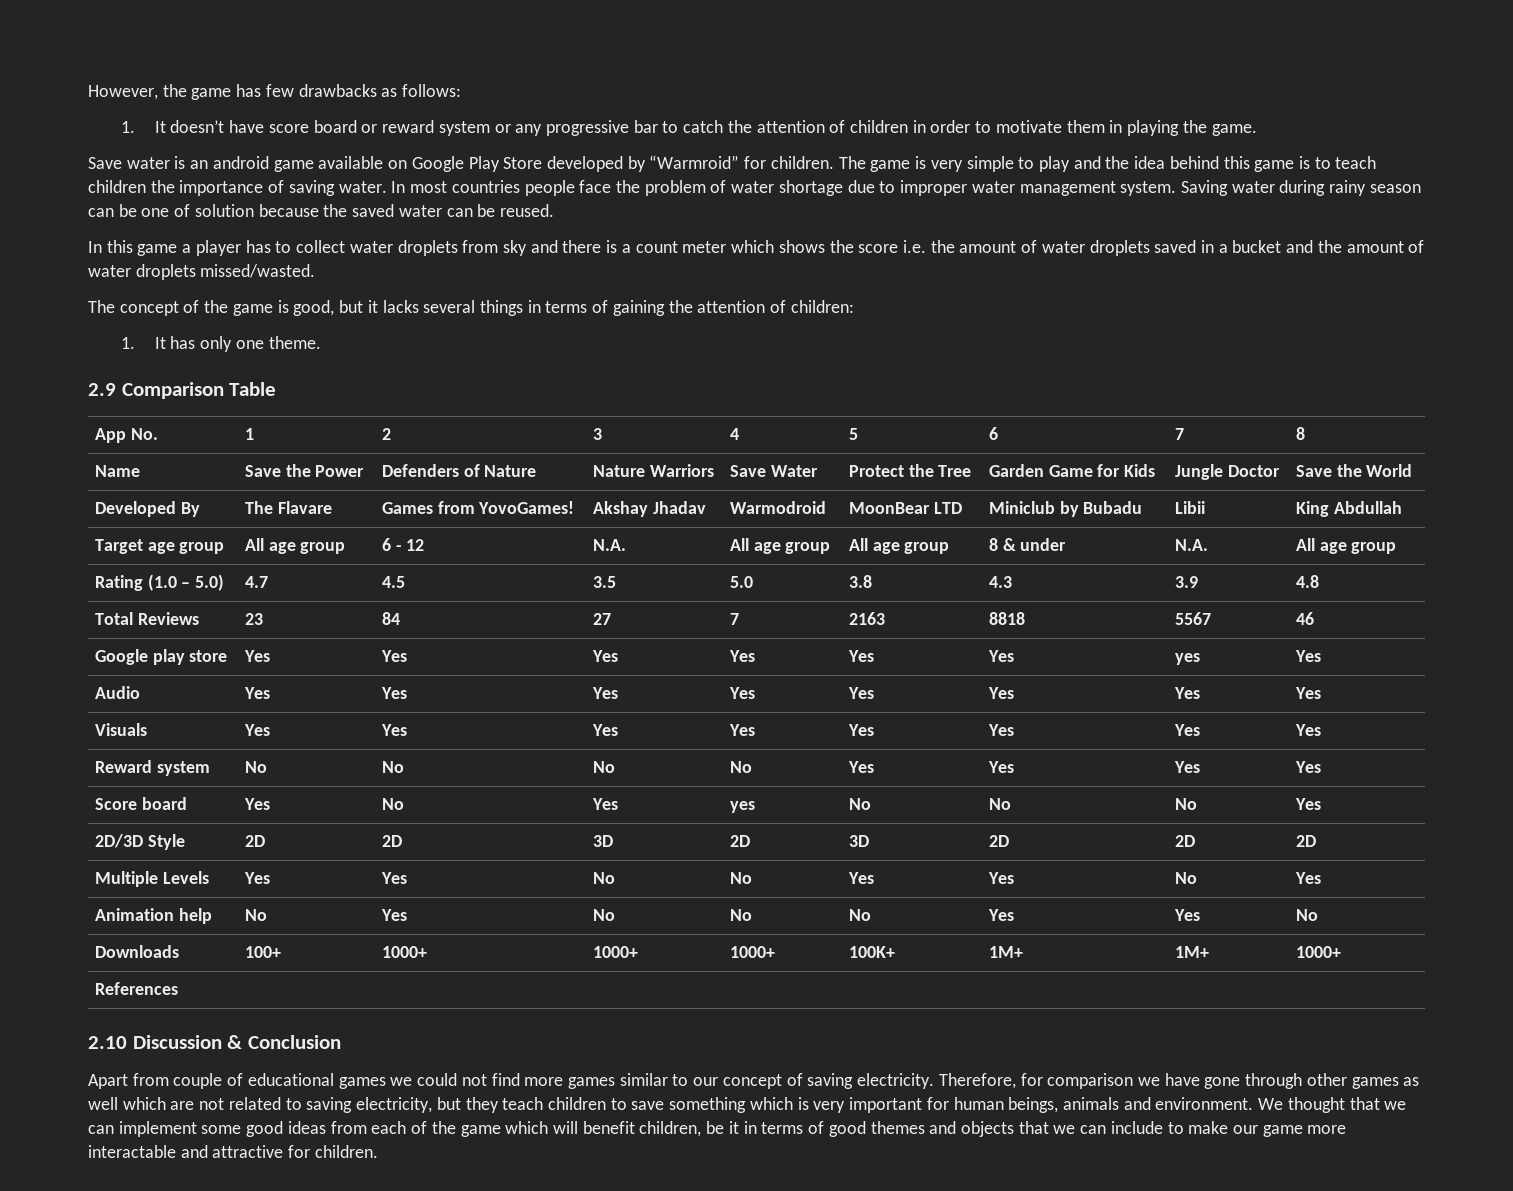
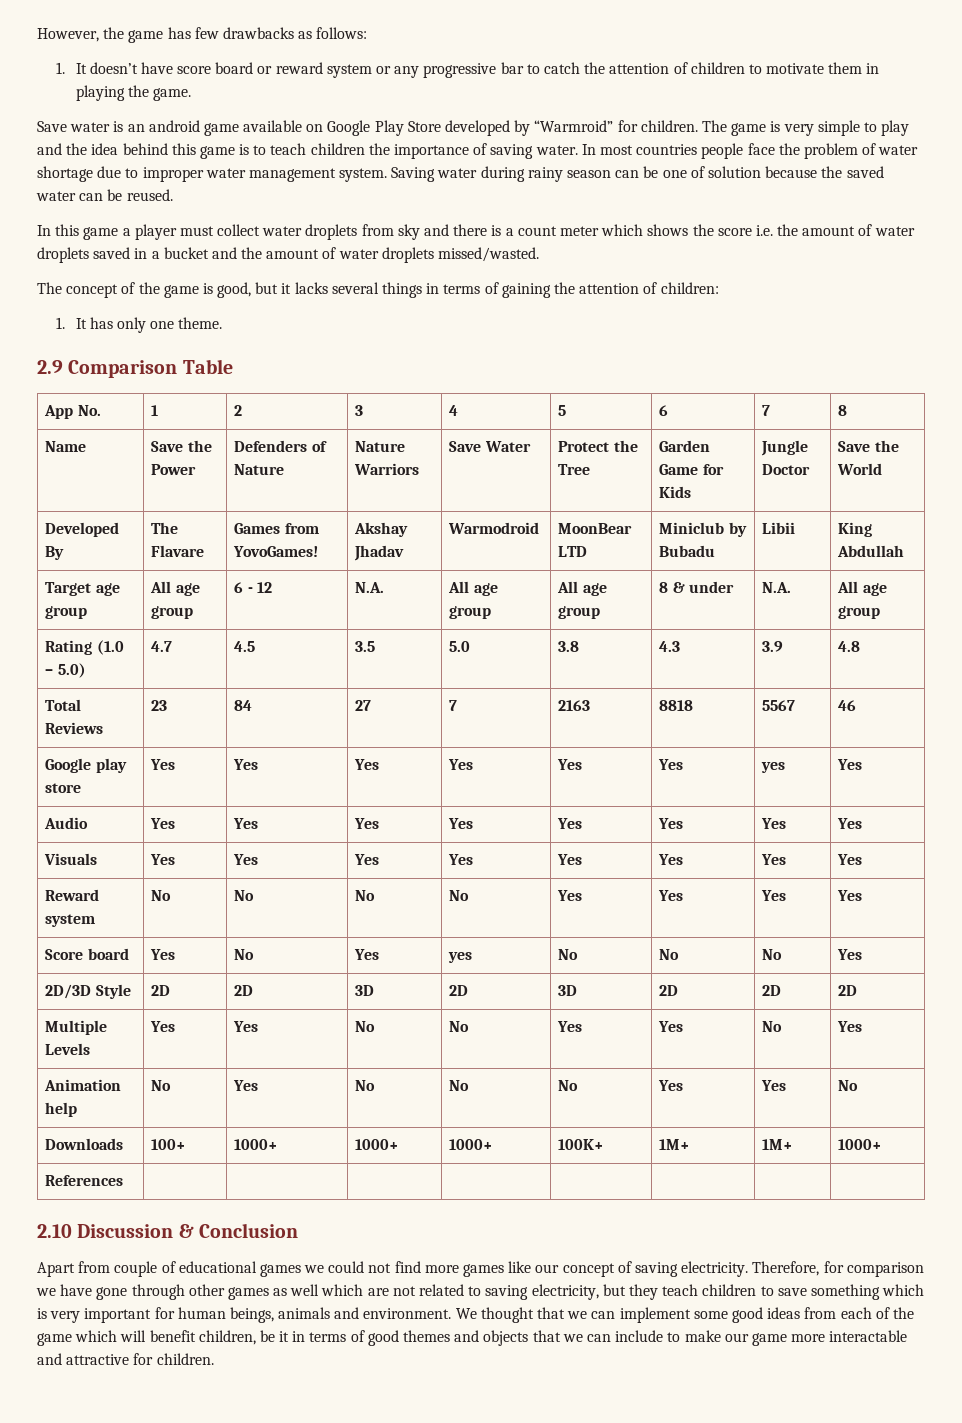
[912,120,971,133] in order -> (745, 68) none
[245,240,292,253] has to -> [179,226,214,236] must
[619,1073,689,1086] similar to -> [508,1261,532,1273] like

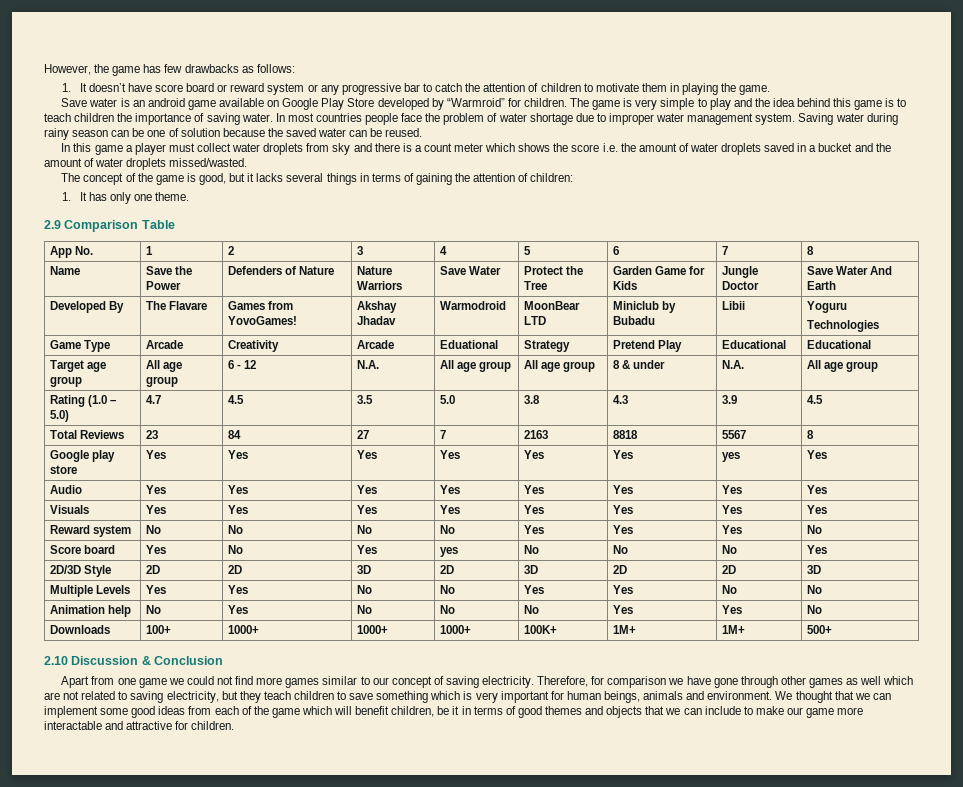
[874,440,899,452] [837,463,883,475] the World -> [836,266,893,275] [807,281,837,290] Water And Earth
[838,522,873,537] [837,545,905,557] King Abdullah -> [807,301,848,313] [807,320,880,332] [50,340,111,352] [146,340,184,349] [228,340,280,352] [357,340,395,349] [440,340,499,349] [524,340,571,352] [613,340,683,352] [722,340,787,349] [807,340,872,349] Yoguru // Technologies // Game Type | Arcade | Creativity | Arcade | Eduational | Strategy | Pretend Play | Educational | Educational
[838,641,861,652] 4.8 -> [807,395,824,404] 4.5
[838,700,857,711] 46 -> [807,430,815,439] 8
[837,890,863,901] Yes -> [807,525,823,534] No
[838,985,858,996] 2D -> [807,565,822,574] 3D
[837,1021,863,1032] Yes -> [807,585,823,594] No
[838,1139,882,1150] [45,1175,124,1186] 1000+ // References | | | | | | | | -> [807,625,833,634] 500+
[114,1261,301,1277] couple of educational games -> [117,678,167,688] one game
[508,1261,532,1273] like -> [322,676,370,685] similar to

